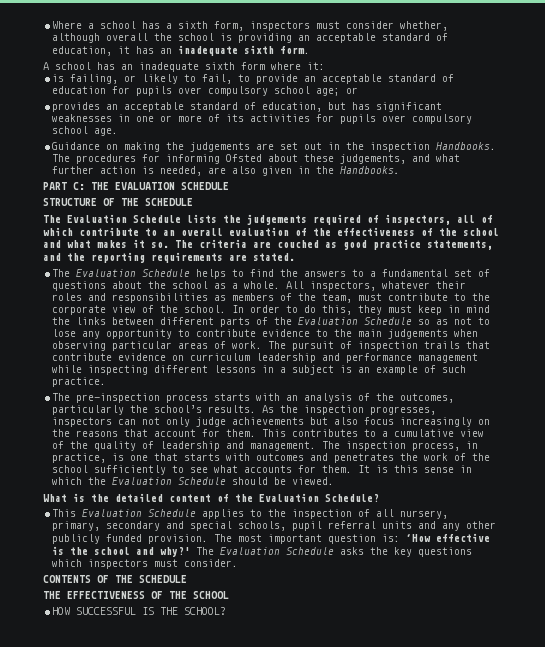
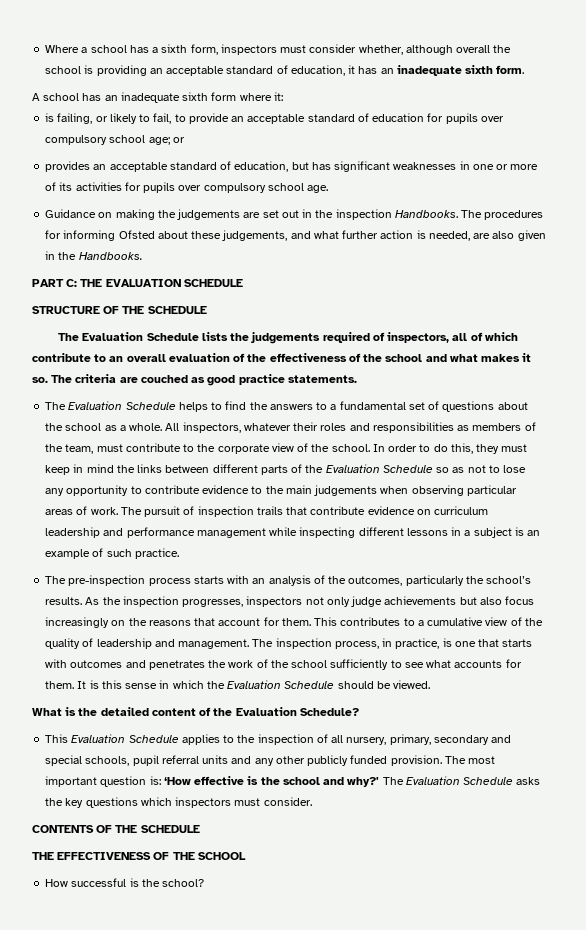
[427,240,493,250] [43,252,295,263] statements, and the reporting requirements are stated. -> [287,375,357,383] statements.
[118,419,137,425] can -> (303, 601) none
[52,607,227,615] HOW SUCCESSFUL IS THE SCHOOL? -> [45,878,205,887] How successful is the school?

